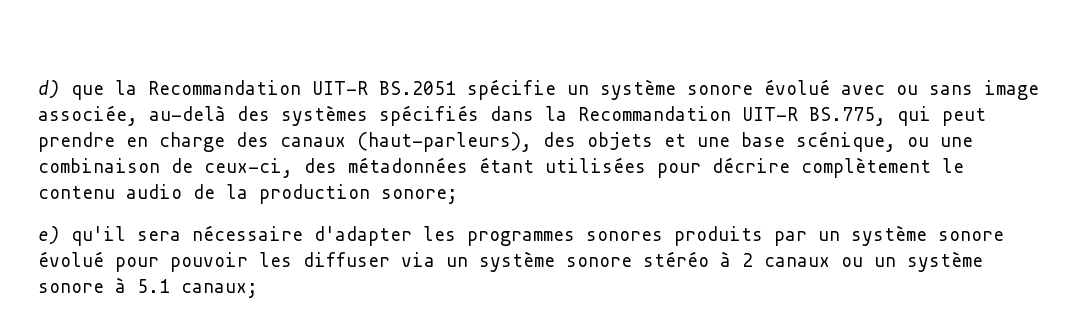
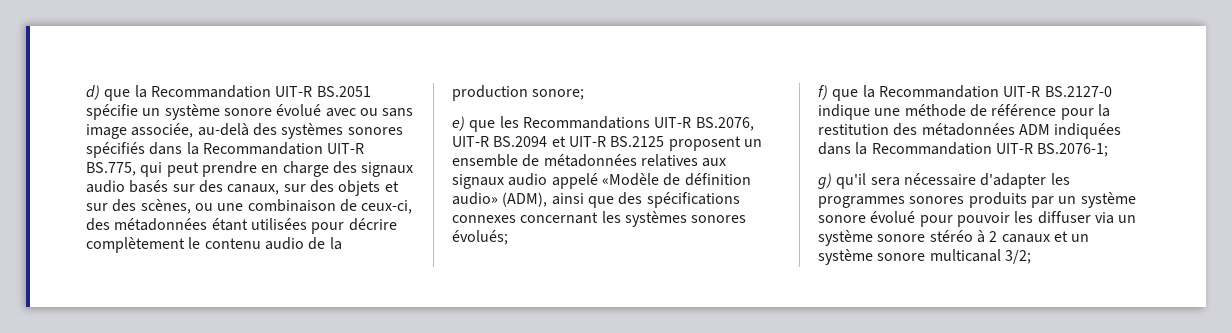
(368, 115) none -> [347,127,403,135] sonores
[280,131,896,152] canaux (haut-parleurs), des objets et une base scénique, -> [361,162,414,177] [86,180,399,196] [86,199,191,214] signaux audio basés sur des canaux, sur des objets et sur des scènes,
(60, 235) none -> [469,116,754,132] [452,136,762,151] [452,154,727,167] [452,173,751,189] [452,192,740,208] [452,211,747,227] [452,230,508,245] [818,85,1112,101] [818,104,1110,120] [818,123,1122,139] [818,142,1109,157] [818,173,832,189] que les Recommandations UIT-R BS.2076, UIT-R BS.2094 et UIT-R BS.2125 proposent un ensemble de métadonnées relatives aux signaux audio appelé «Modèle de définition audio» (ADM), ainsi que des spécifications connexes concernant les systèmes sonores évolués; // f) que la Recommandation UIT-R BS.2127-0 indique une méthode de référence pour la restitution des métadonnées ADM indiquées dans la Recommandation UIT-R BS.2076-1; // g)
[841,251,983,272] [38,277,258,298] ou un système sonore à 5.1 canaux; -> [1053,231,1090,242] [818,249,1031,265] et un système sonore multicanal 3/2;

